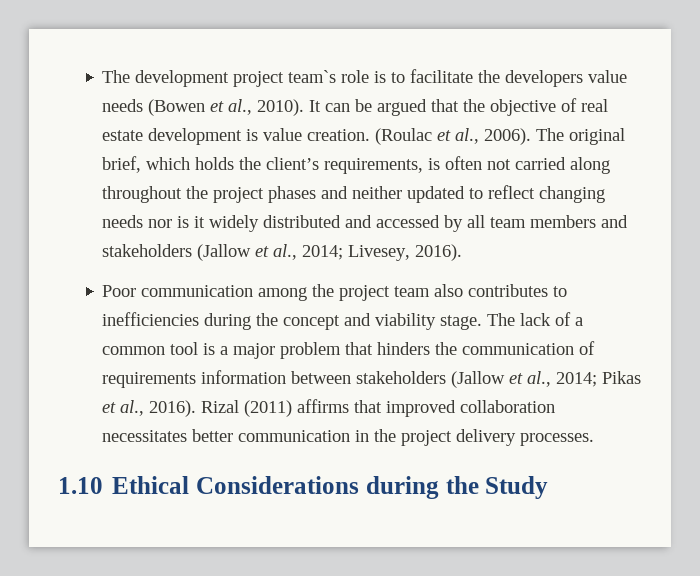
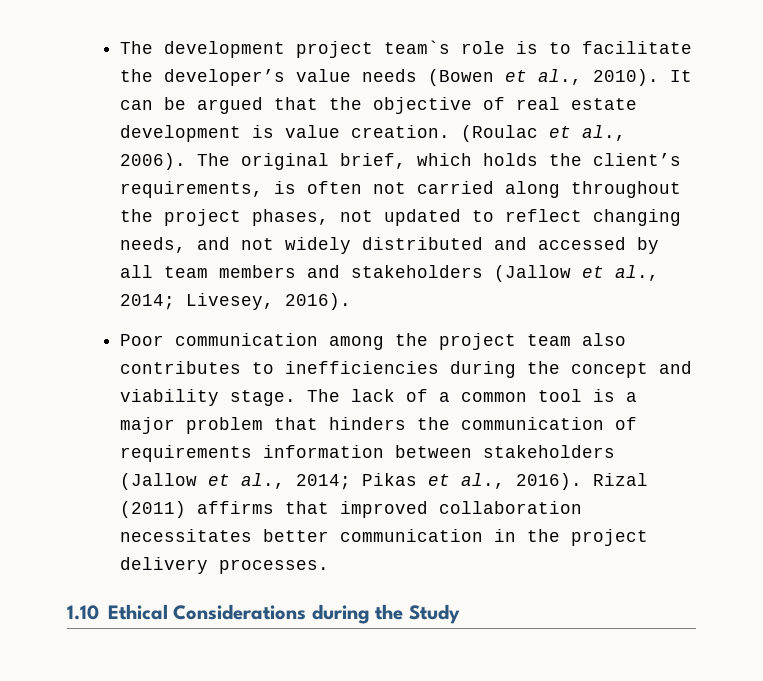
[505,70,584,87] developers -> [163,69,285,86] developer’s
[268,186,403,203] phases and neither -> [251,209,373,226] phases, not
[102,215,206,228] needs nor is it -> [119,237,274,253] needs, and not

